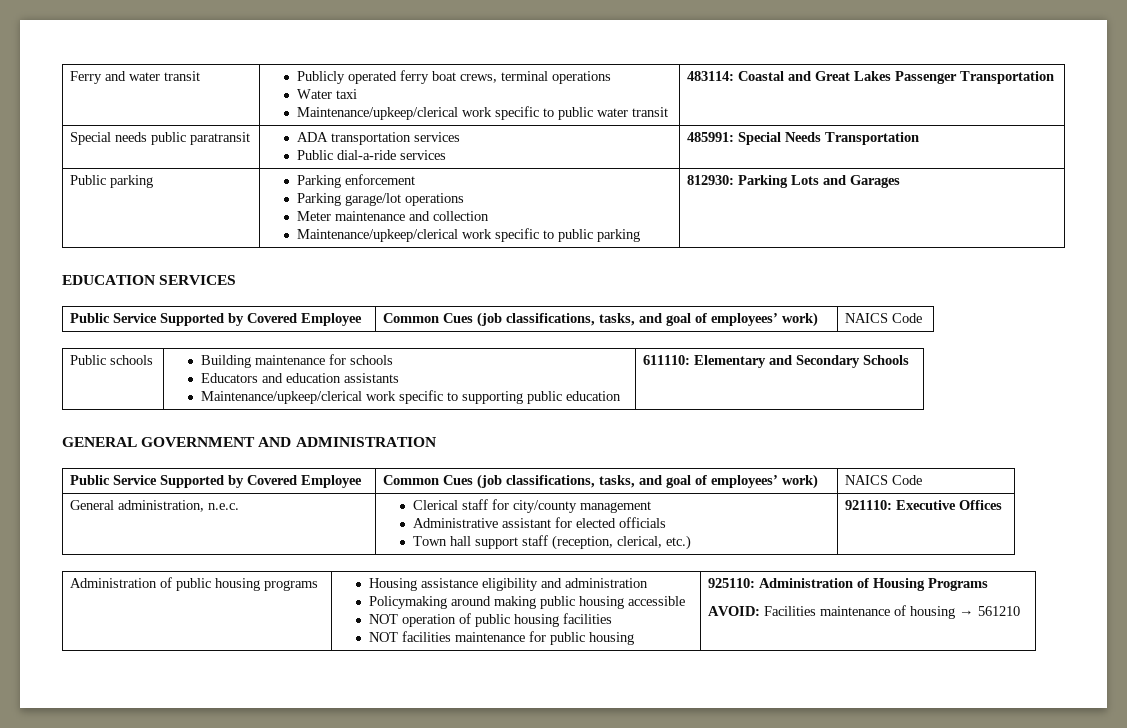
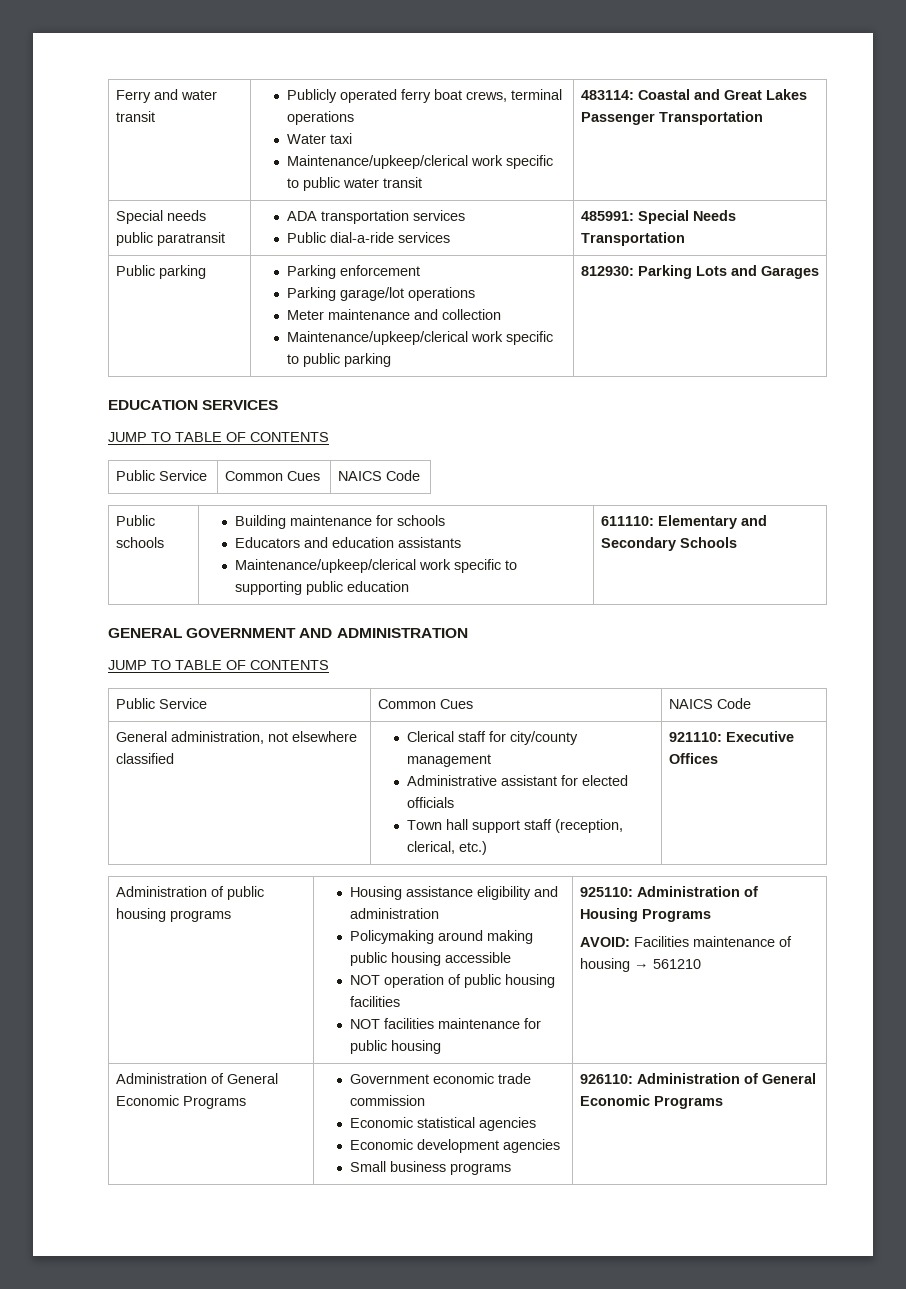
[70,313,363,326] [383,312,819,327] // Public Service Supported by Covered Employee | Common Cues (job classifications, tasks, and goal of employees’ work) -> [108,432,329,442] [115,470,207,481] [224,471,320,481] // JUMP TO TABLE OF CONTENTS // Public Service | Common Cues
[70,475,363,488] [383,474,819,489] // Public Service Supported by Covered Employee | Common Cues (job classifications, tasks, and goal of employees’ work) -> [108,660,329,670] [115,698,207,709] [377,699,473,709] // JUMP TO TABLE OF CONTENTS // Public Service | Common Cues
[208,503,240,510] n.e.c. -> [267,731,357,742] [115,753,174,764] not elsewhere classified
(1021, 611) none -> [115,1073,278,1084] [115,1095,246,1109] [349,1073,531,1084] [349,1095,425,1106] [349,1117,536,1131] [349,1139,560,1153] [349,1161,511,1175] [579,1073,816,1084] [579,1095,723,1109] // Administration of General Economic Programs | Government economic trade commission // Economic statistical agencies // Economic development agencies // Small business programs | 926110: Administration of General Economic Programs

